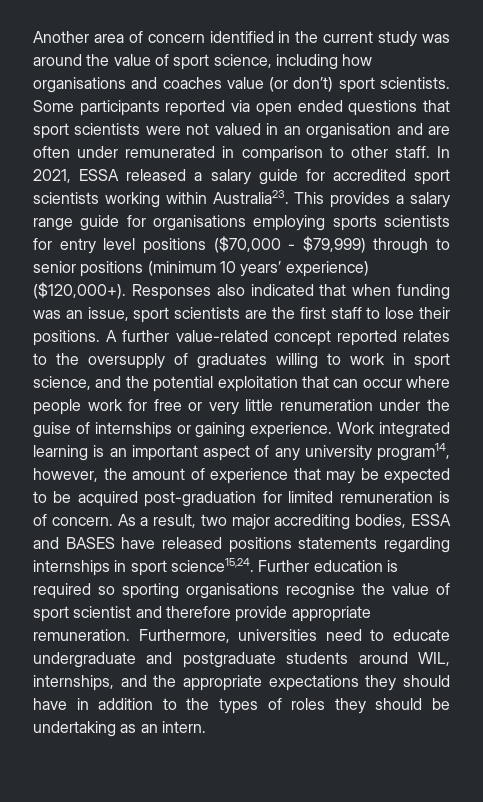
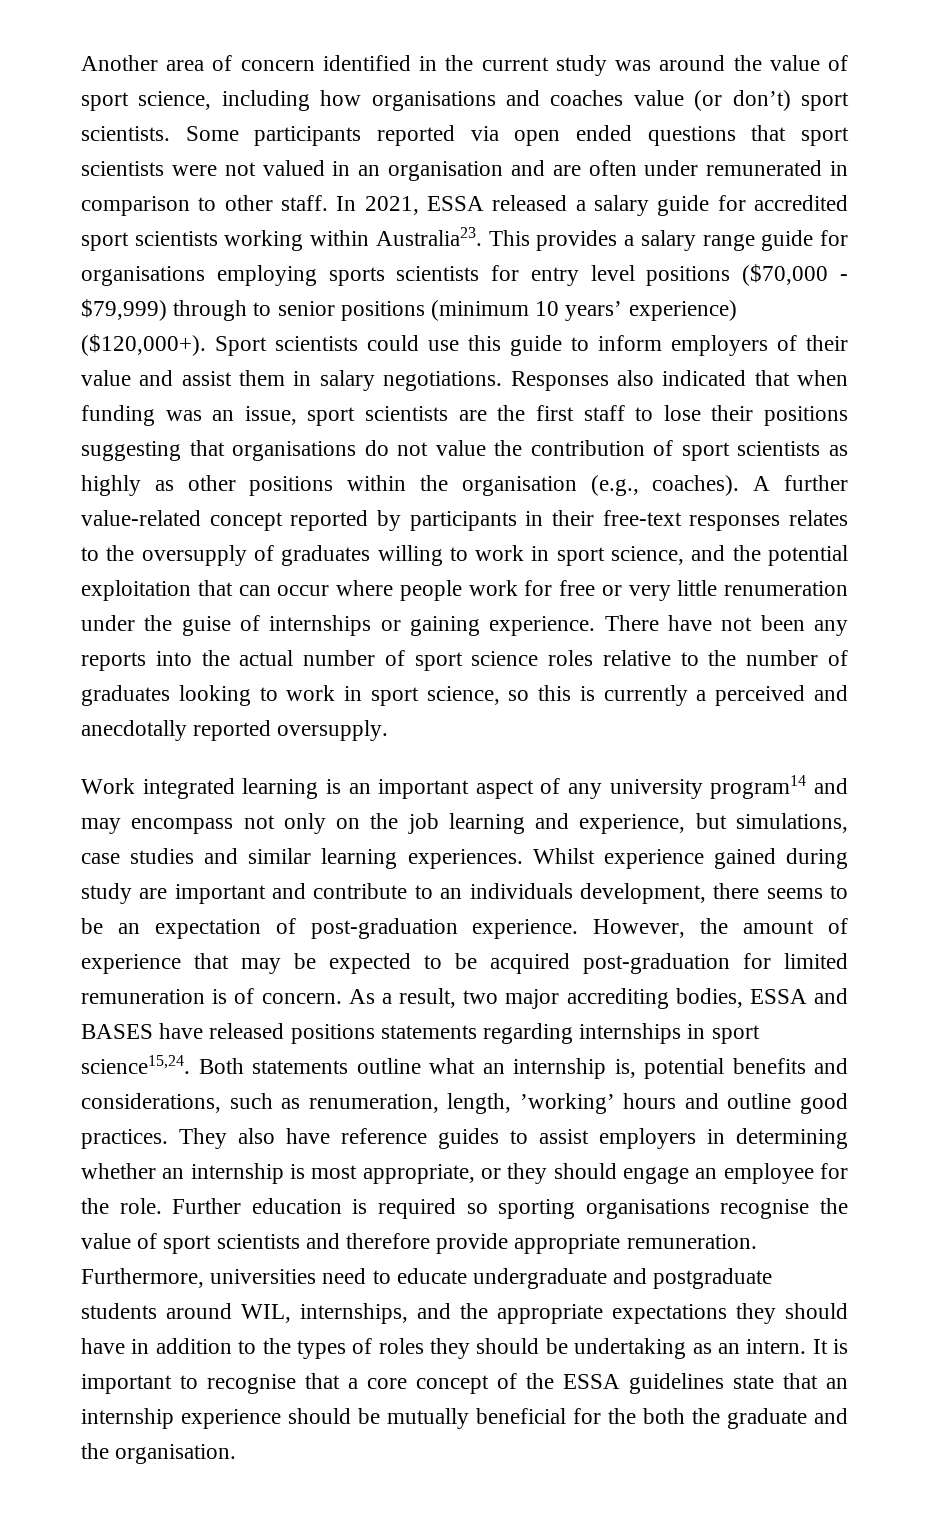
(126, 290) none -> [215,335,848,356] [81,370,503,391] Sport scientists could use this guide to inform employers of their value and assist them in salary negotiations.
[33,330,100,346] positions. -> [764,406,849,426] [81,440,848,461] [81,475,740,496] positions suggesting that organisations do not value the contribution of sport scientists as highly as other positions within the organisation (e.g., coaches).
(397, 338) none -> [377,510,781,531] by participants in their free-text responses
(333, 430) none -> [604,615,849,636] [81,650,848,671] [81,685,848,706] [81,720,389,741] There have not been any reports into the actual number of sport science roles relative to the number of graduates looking to work in sport science, so this is currently a perceived and anecdotally reported oversupply. //
[377,443,450,461] [33,468,98,482] program14, however, -> [710,775,848,799] [81,813,848,834] [81,848,848,869] [81,883,848,904] [81,918,686,939] program14 and may encompass not only on the job learning and experience, but simulations, case studies and similar learning experiences. Whilst experience gained during study are important and contribute to an individuals development, there seems to be an expectation of post-graduation experience. However,
(254, 565) none -> [198,1058,848,1079] [81,1093,848,1114] [81,1128,848,1149] [81,1163,848,1184] [81,1198,162,1214] Both statements outline what an internship is, potential benefits and considerations, such as renumeration, length, ’working’ hours and outline good practices. They also have reference guides to assist employers in determining whether an internship is most appropriate, or they should engage an employee for the role.
[73,606,132,618] scientist -> [216,1234,300,1249] scientists
(206, 727) none -> [812,1339,848,1354] [81,1373,848,1394] [81,1408,848,1429] [81,1443,237,1464] It is important to recognise that a core concept of the ESSA guidelines state that an internship experience should be mutually beneficial for the both the graduate and the organisation.

